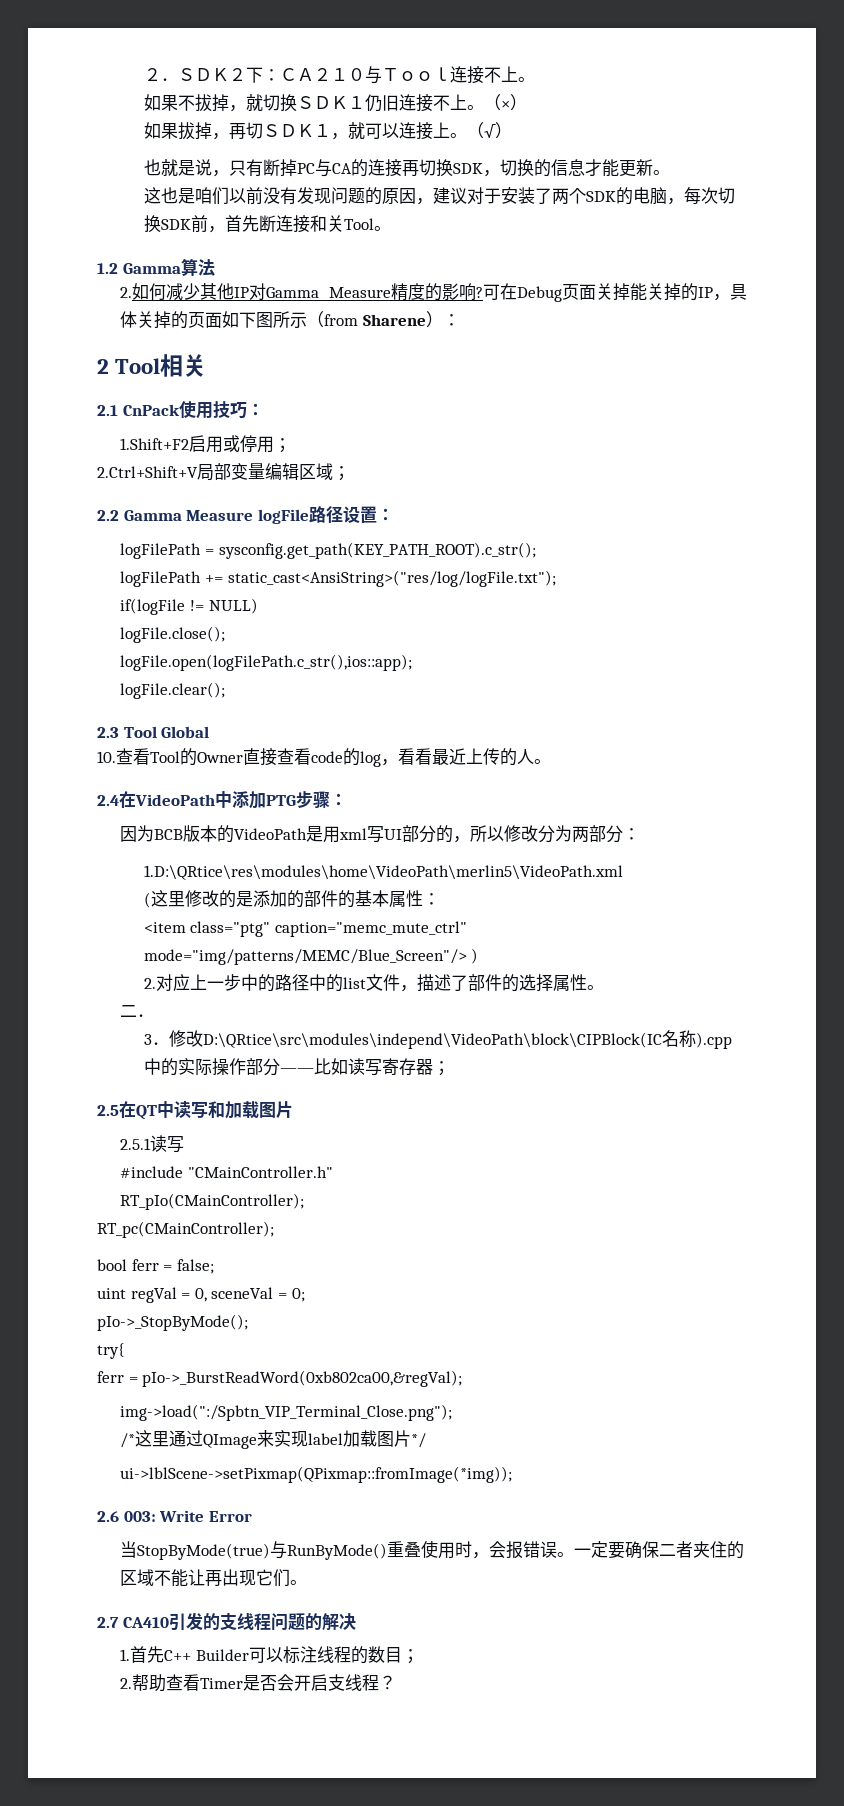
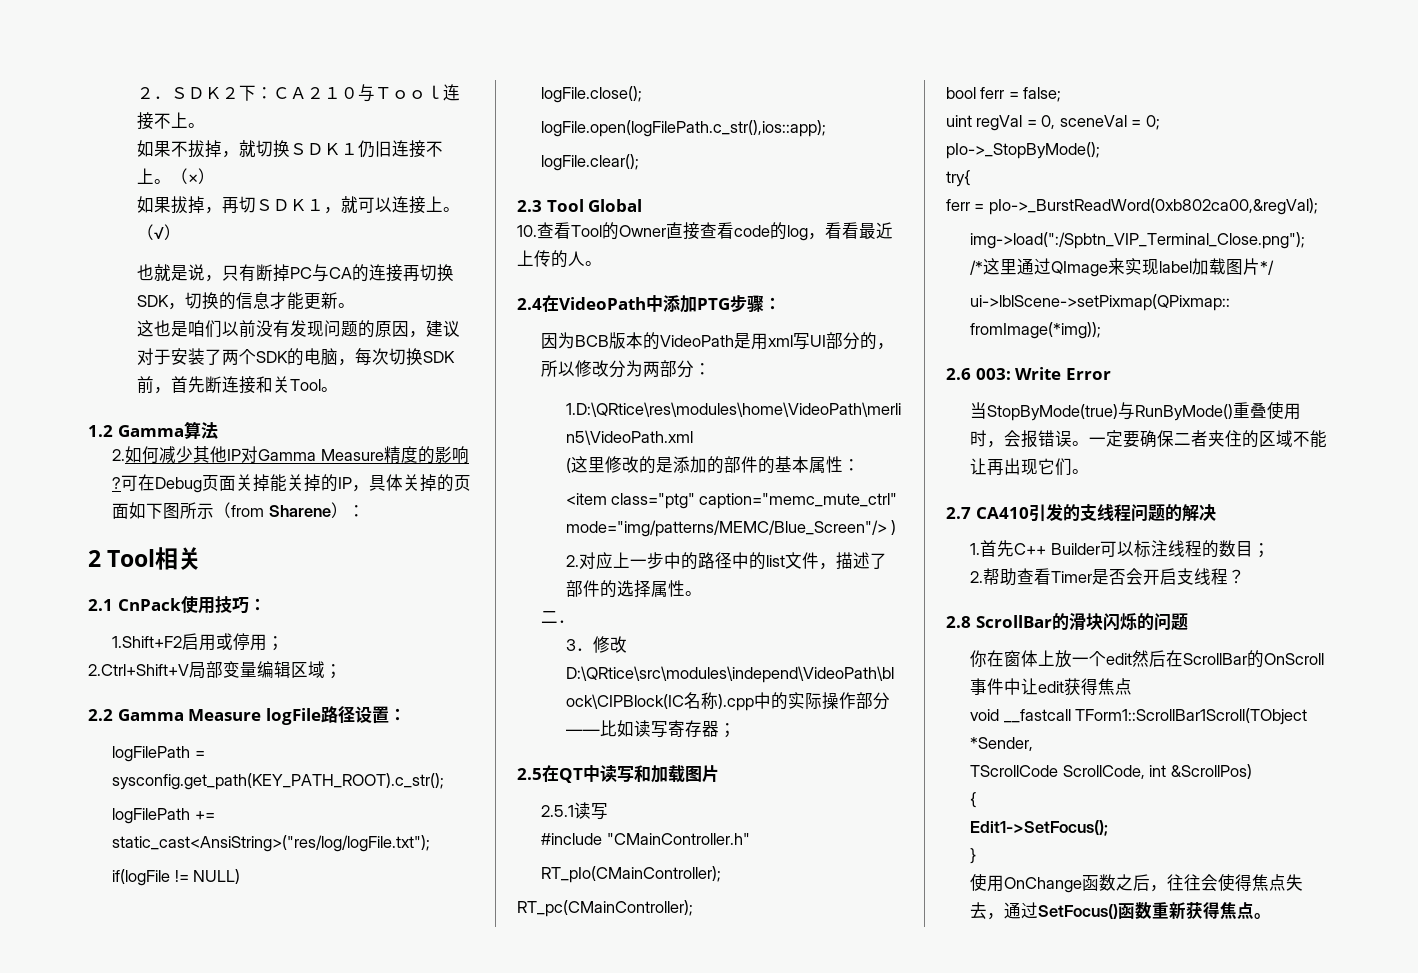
(397, 1682) none -> [946,613,1188,631] [970,650,1325,668] [970,678,1133,696] [970,708,1308,725] [970,737,1034,751] [970,764,1252,779] [970,792,977,808] [970,820,1109,836] [970,848,977,864] [970,874,1304,893] [970,902,1272,920] // 2.8 ScrollBar的滑块闪烁的问题 // 你在窗体上放一个edit然后在ScrollBar的OnScroll事件中让edit获得焦点 // void __fastcall TForm1::ScrollBar1Scroll(TObject *Sender, // TScrollCode ScrollCode, int &ScrollPos) // { // Edit1->SetFocus(); // } // 使用OnChange函数之后，往往会使得焦点失去，通过SetFocus()函数重新获得焦点。

